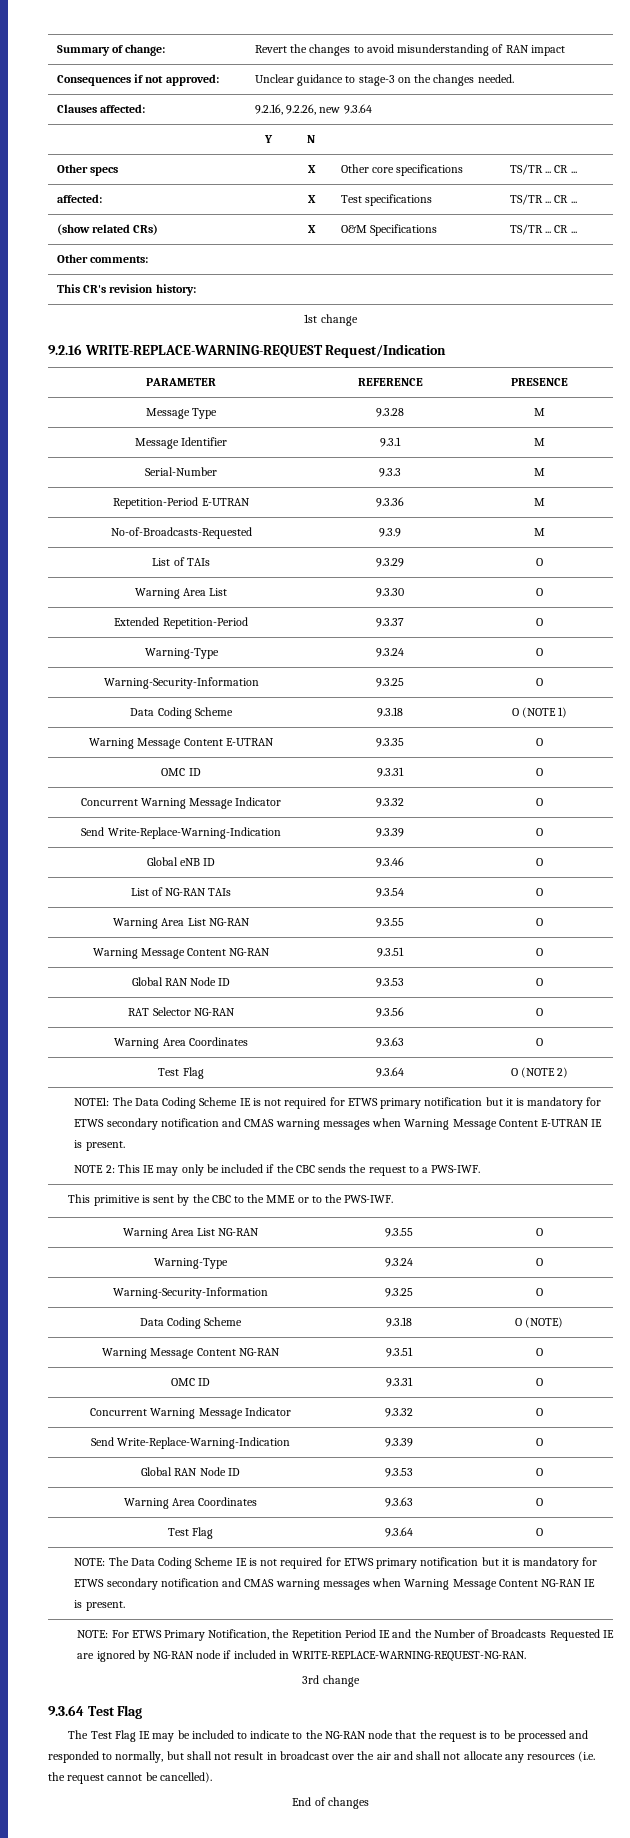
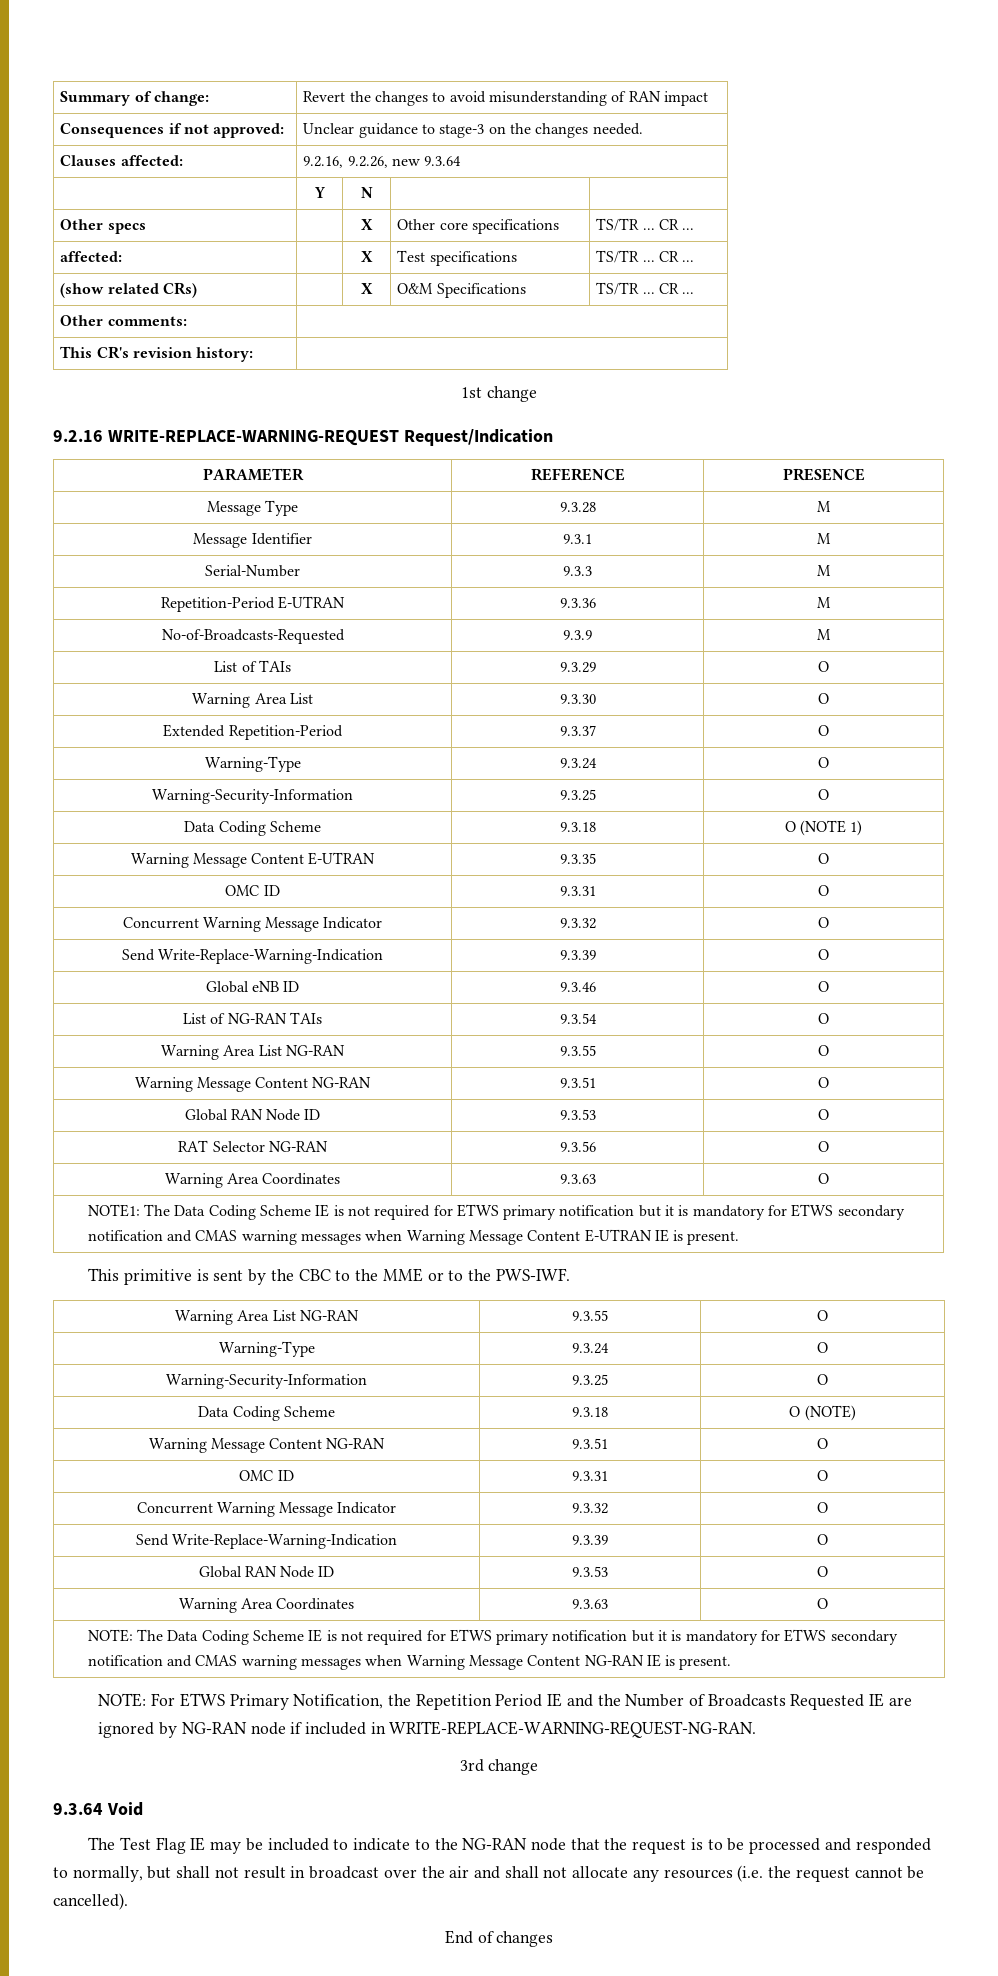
[158,1067,204,1079] [376,1067,405,1077] [510,1067,569,1078] // Test Flag | 9.3.64 | O (NOTE 2) -> (829, 1178) none
[74,1164,481,1176] // NOTE 2: This IE may only be included if the CBC sends the request to a PWS-IWF. -> (740, 1238) none
[167,1527,214,1539] [385,1527,414,1537] [535,1528,543,1536] // Test Flag | 9.3.64 | O -> (828, 1603) none
[87,1705,143,1719] Test Flag -> [106,1802,143,1816] Void

